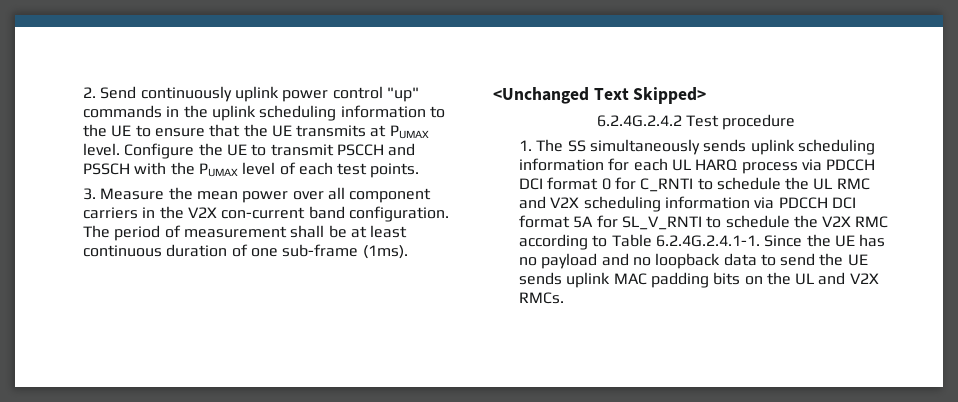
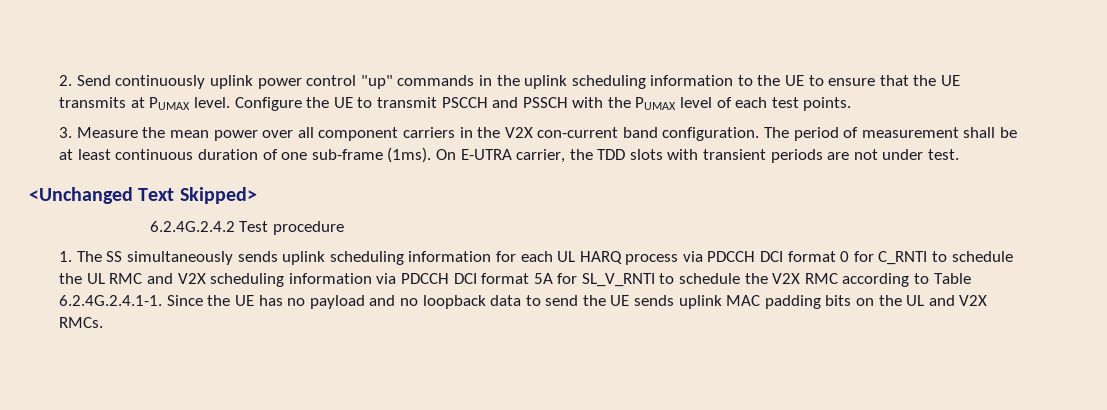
(408, 252) none -> [435,149,959,163] On E-UTRA carrier, the TDD slots with transient periods are not under test.

